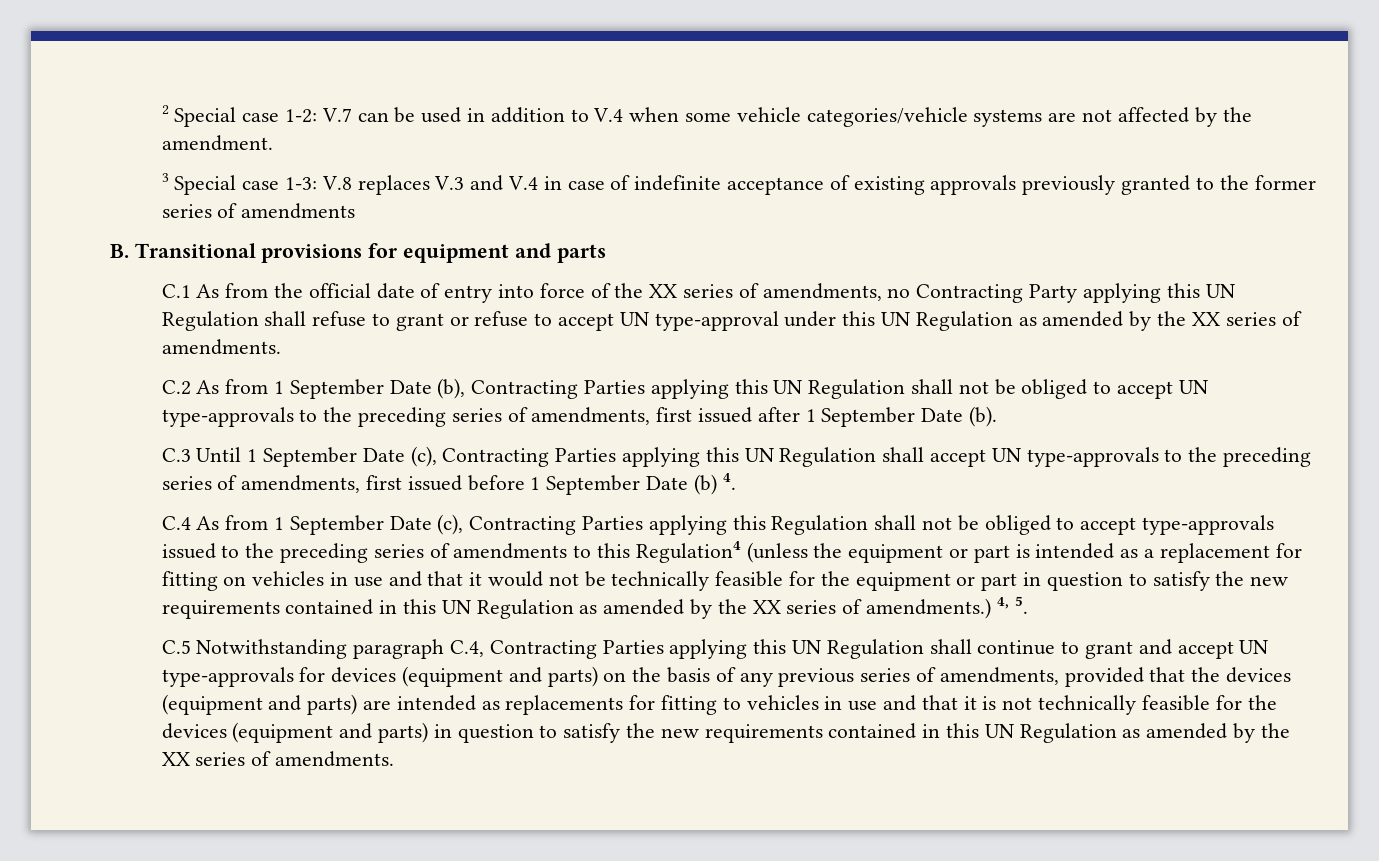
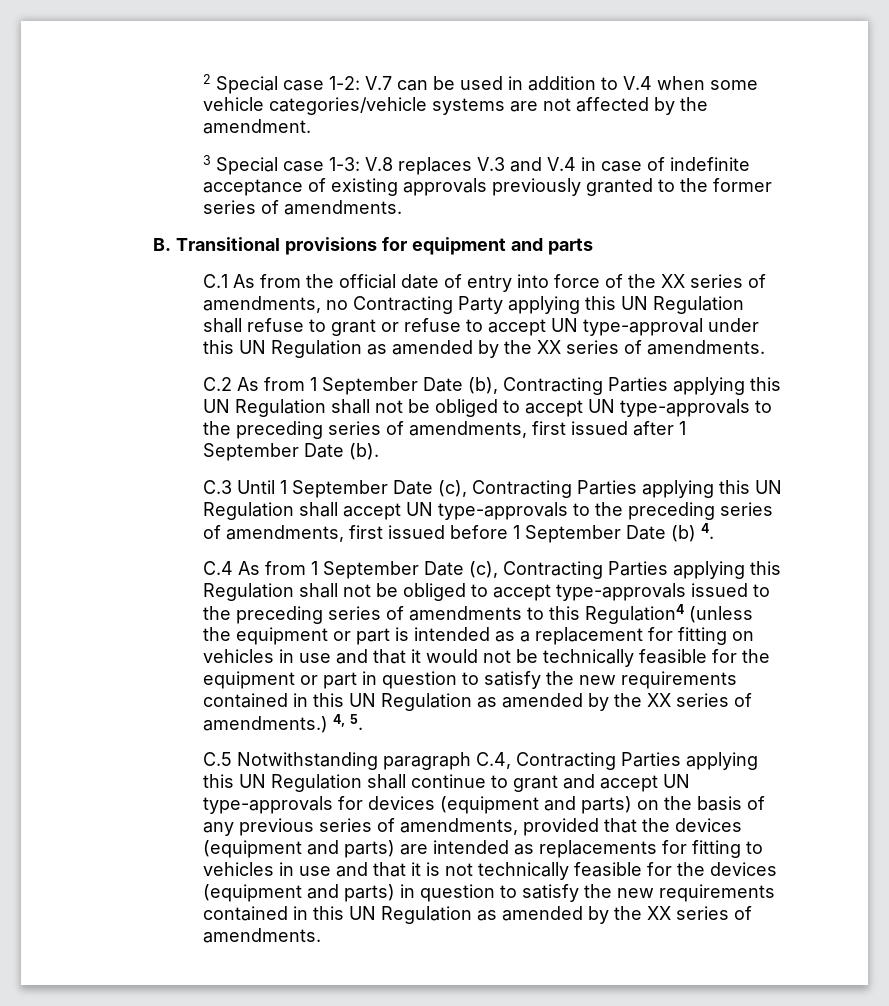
[241,203,356,219] amendments -> [283,200,402,215] amendments.

